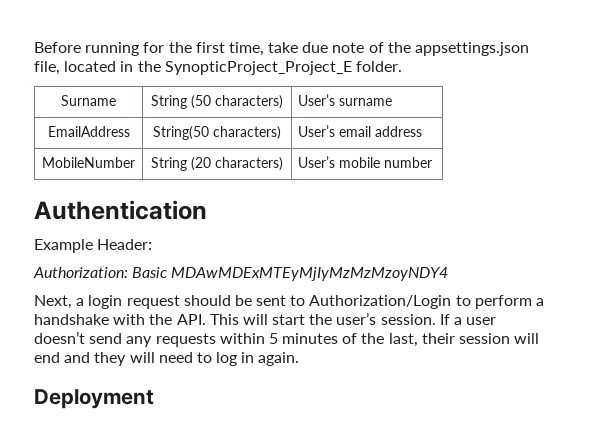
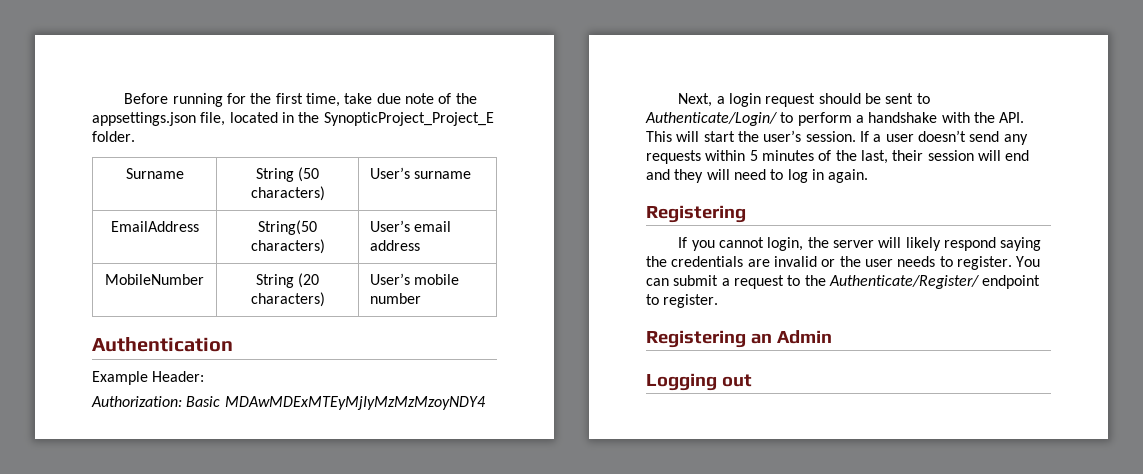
[309,295,452,309] Authorization/Login -> [645,112,777,126] Authenticate/Login/
[34,389,154,409] Deployment -> [646,205,746,223] [678,237,1042,251] [646,256,1041,270] [646,275,1041,289] [646,294,719,308] [646,330,832,348] [646,373,752,391] Registering // If you cannot login, the server will likely respond saying the credentials are invalid or the user needs to register. You can submit a request to the Authenticate/Register/ endpoint to register. // Registering an Admin // Logging out

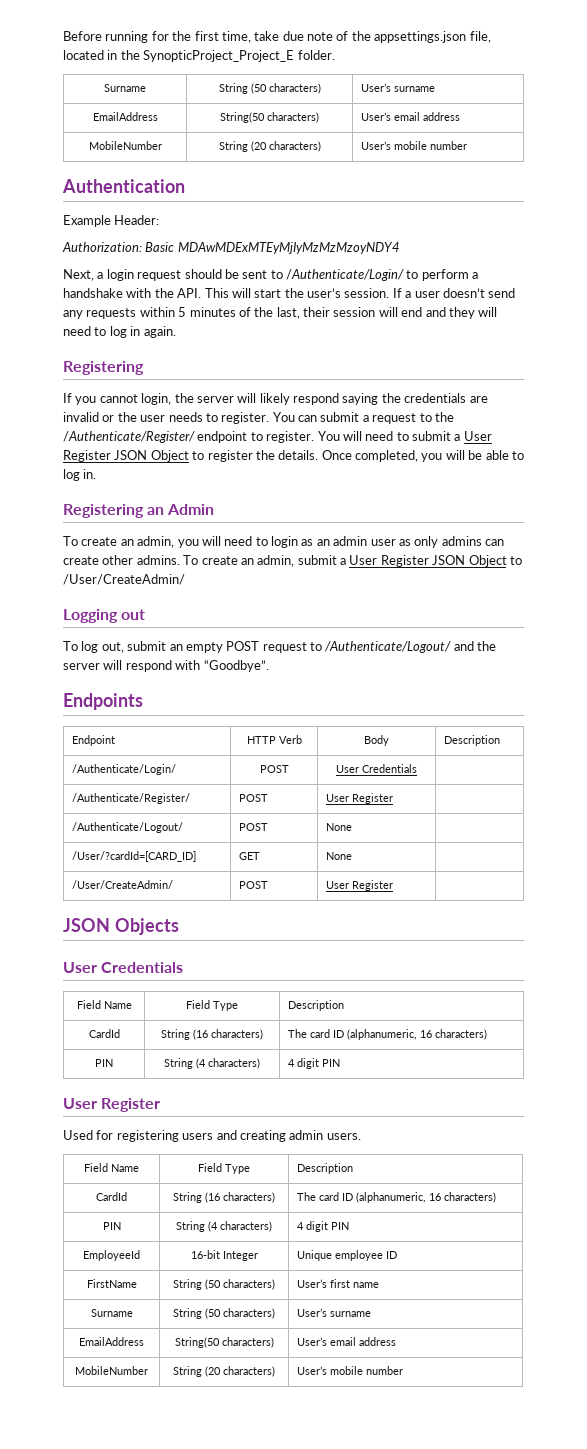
[645,112,777,126] Authenticate/Login/ -> [286,269,404,281] /Authenticate/Login/
[828,275,979,289] Authenticate/Register/ -> [63,431,195,443] /Authenticate/Register/
[646,330,832,348] [646,373,752,391] // Registering an Admin // Logging out -> [317,431,492,441] [63,450,524,462] [63,469,97,481] [63,504,215,518] [63,536,504,548] [63,555,522,567] [63,574,185,585] [63,609,146,623] [63,641,497,653] [63,660,269,672] [63,693,143,710] [71,735,115,746] [246,735,302,744] [364,735,389,746] [443,735,500,746] [71,764,176,775] [259,765,289,773] [336,764,417,773] [71,793,190,804] [238,794,268,802] [325,793,393,804] [71,822,183,833] [238,823,268,831] [325,823,352,831] [71,851,196,862] [238,852,260,860] [325,852,352,860] [71,880,173,889] [238,881,268,889] [325,880,393,891] [63,918,179,935] [63,962,184,973] [76,1000,132,1009] [186,1000,238,1011] [287,1000,344,1011] [88,1029,120,1038] [161,1029,263,1040] [287,1029,487,1040] [95,1059,113,1067] [164,1058,260,1069] [287,1058,340,1069] [63,1098,161,1112] [63,1130,361,1142] [84,1163,139,1172] [198,1163,250,1174] [296,1163,353,1174] [96,1192,127,1201] [173,1192,275,1203] [296,1192,496,1203] [102,1222,121,1230] [176,1221,272,1232] [296,1221,349,1232] [83,1250,140,1261] [190,1250,258,1261] [296,1250,397,1261] [86,1279,137,1288] [173,1279,275,1290] [296,1279,379,1288] [90,1309,133,1317] [173,1308,275,1319] [296,1308,371,1317] [79,1337,144,1346] [174,1337,274,1348] [296,1337,396,1346] [75,1366,148,1375] [173,1366,275,1377] [296,1366,403,1375] You will need to submit a User Register JSON Object to register the details. Once completed, you will be able to log in. // Registering an Admin // To create an admin, you will need to login as an admin user as only admins can create other admins. To create an admin, submit a User Register JSON Object to /User/CreateAdmin/ // Logging out // To log out, submit an empty POST request to /Authenticate/Logout/ and the server will respond with “Goodbye”. // Endpoints // Endpoint | HTTP Verb | Body | Description // /Authenticate/Login/ | POST | User Credentials | // /Authenticate/Register/ | POST | User Register | // /Authenticate/Logout/ | POST | None | // /User/?cardId=[CARD_ID] | GET | None | // /User/CreateAdmin/ | POST | User Register | // JSON Objects // User Credentials // Field Name | Field Type | Description // CardId | String (16 characters) | The card ID (alphanumeric, 16 characters) // PIN | String (4 characters) | 4 digit PIN // User Register // Used for registering users and creating admin users. // Field Name | Field Type | Description // CardId | String (16 characters) | The card ID (alphanumeric, 16 characters) // PIN | String (4 characters) | 4 digit PIN // EmployeeId | 16-bit Integer | Unique employee ID // FirstName | String (50 characters) | User’s first name // Surname | String (50 characters) | User’s surname // EmailAddress | String(50 characters) | User’s email address // MobileNumber | String (20 characters) | User’s mobile number

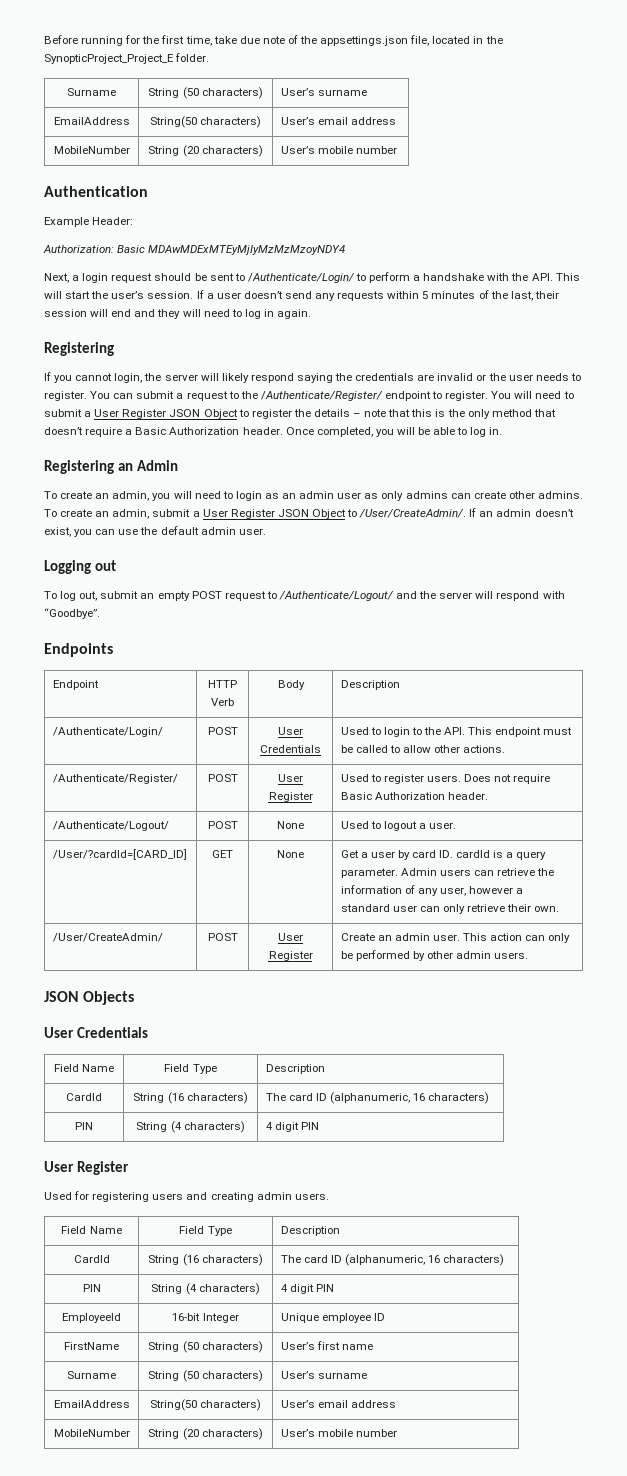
[278,450,319,460] details. -> [313,409,556,419] [44,427,283,437] details – note that this is the only method that doesn’t require a Basic Authorization header.
[63,574,185,585] /User/CreateAdmin/ -> [359,508,574,518] [44,526,266,537] /User/CreateAdmin/. If an admin doesn’t exist, you can use the default admin user.
[71,793,190,804] [238,794,268,802] [325,793,393,804] [71,822,183,833] [238,823,268,831] [325,823,352,831] [71,851,196,862] [238,852,260,860] [325,852,352,860] [71,880,173,889] [238,881,268,889] [325,880,393,891] // /Authenticate/Register/ | POST | User Register | // /Authenticate/Logout/ | POST | None | // /User/?cardId=[CARD_ID] | GET | None | // /User/CreateAdmin/ | POST | User Register | -> [340,727,573,737] [340,745,506,753] [52,774,178,784] [207,774,238,782] [278,774,303,782] [268,792,313,802] [340,774,551,784] [340,792,488,800] [52,821,169,831] [207,821,238,829] [277,821,304,829] [340,821,456,831] [52,849,187,860] [212,850,233,858] [277,850,304,858] [340,850,547,860] [340,868,555,878] [340,885,524,896] [340,904,560,914] [52,933,163,942] [207,933,238,941] [278,933,303,941] [268,951,313,961] [340,933,571,943] [340,950,529,961] Used to login to the API. This endpoint must be called to allow other actions. // /Authenticate/Register/ | POST | User Register | Used to register users. Does not require Basic Authorization header. // /Authenticate/Logout/ | POST | None | Used to logout a user. // /User/?cardId=[CARD_ID] | GET | None | Get a user by card ID. cardId is a query parameter. Admin users can retrieve the information of any user, however a standard user can only retrieve their own. // /User/CreateAdmin/ | POST | User Register | Create an admin user. This action can only be performed by other admin users.

